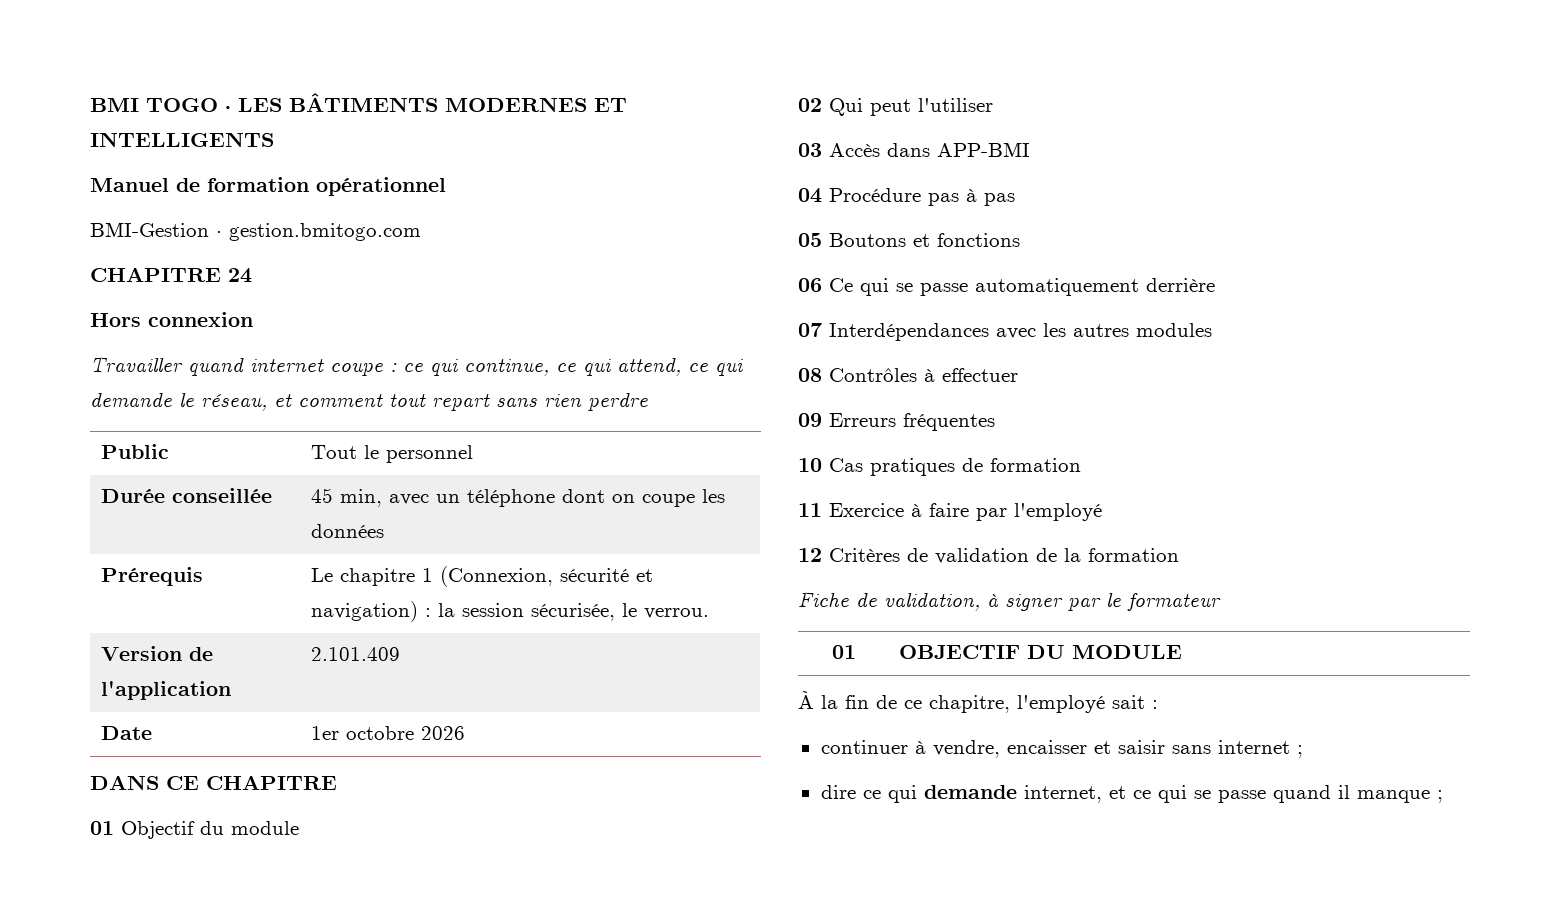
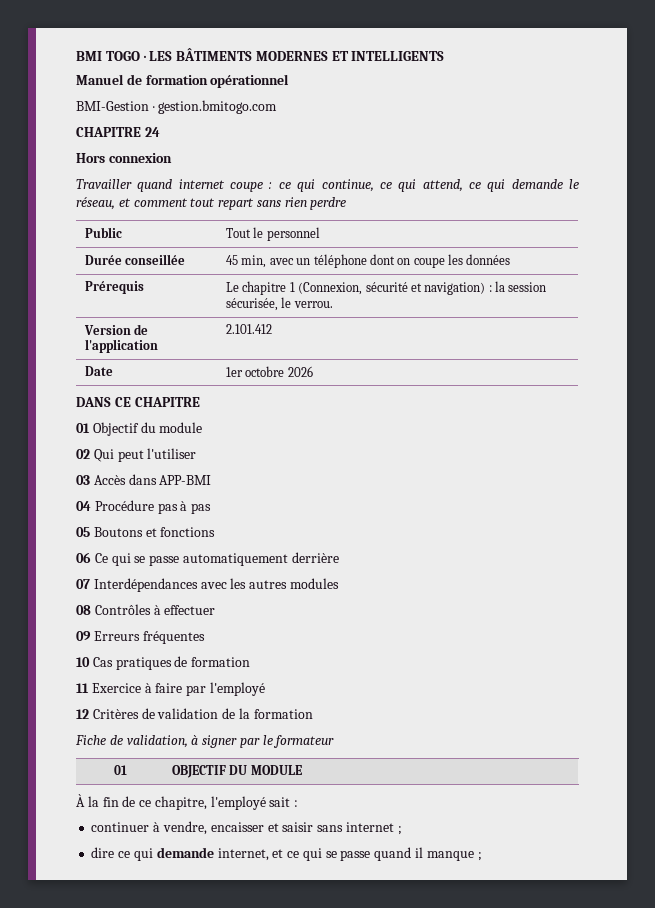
[311,647,401,661] 2.101.409 -> [226,324,273,334] 2.101.412

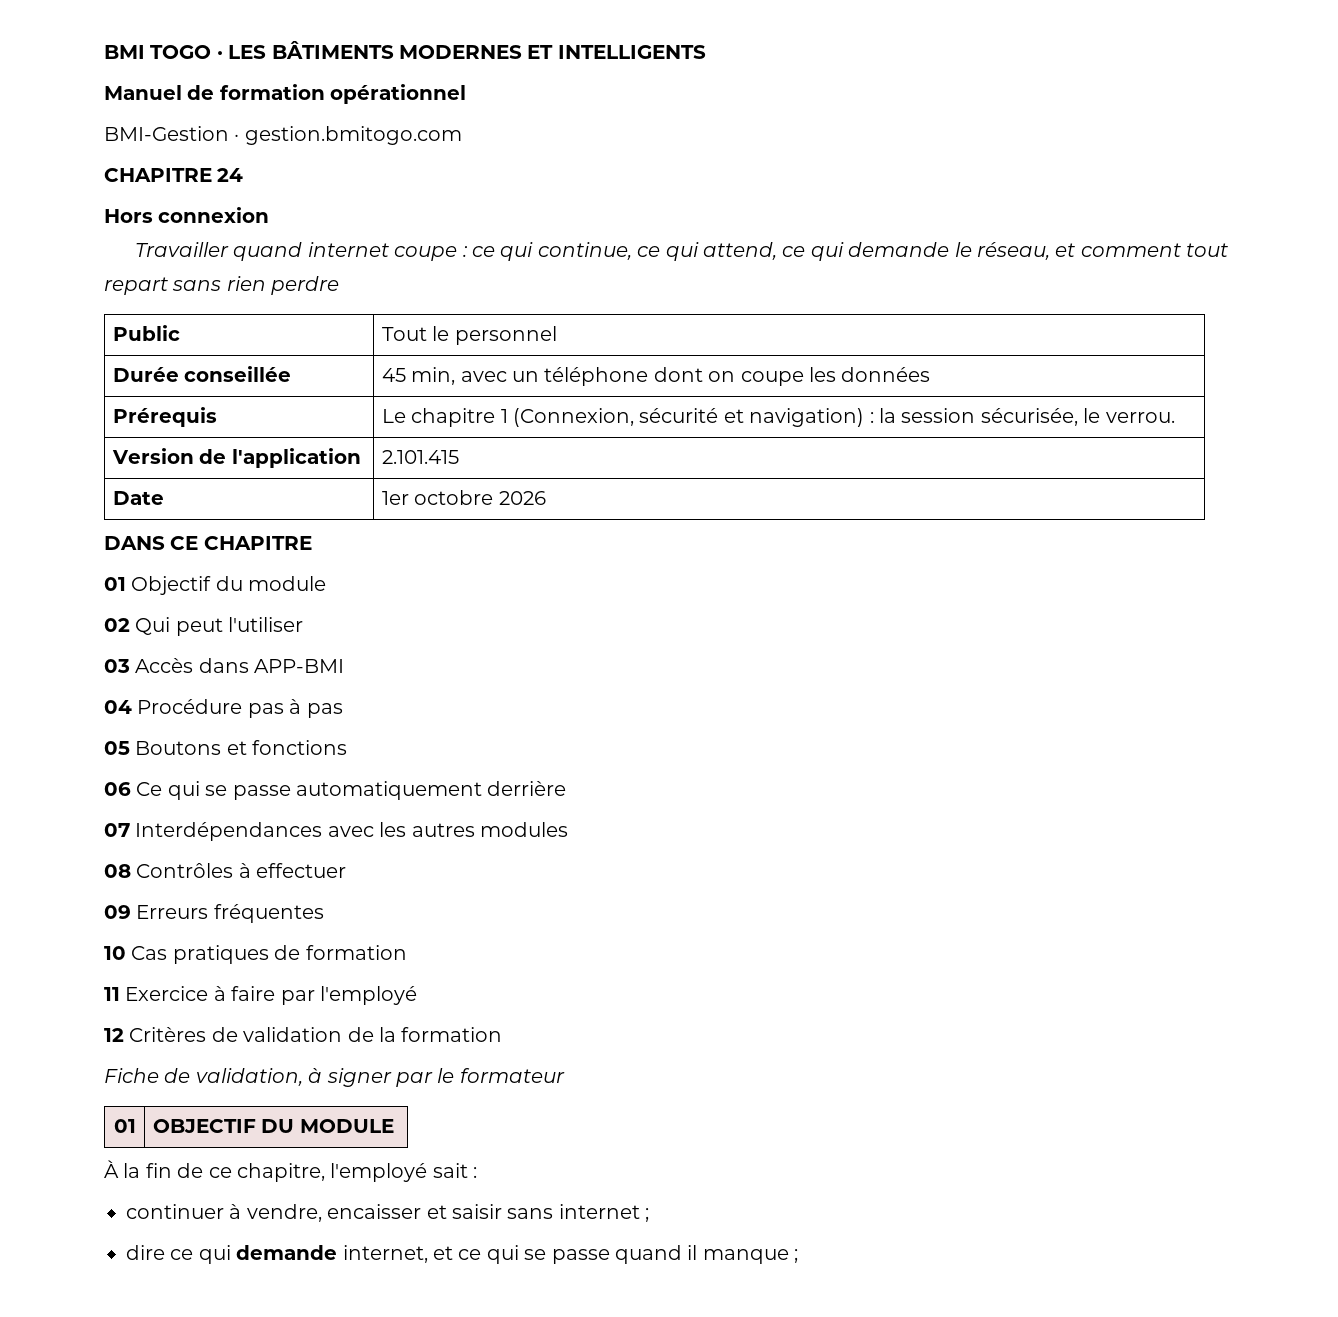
[226,324,273,334] 2.101.412 -> [381,450,459,464] 2.101.415

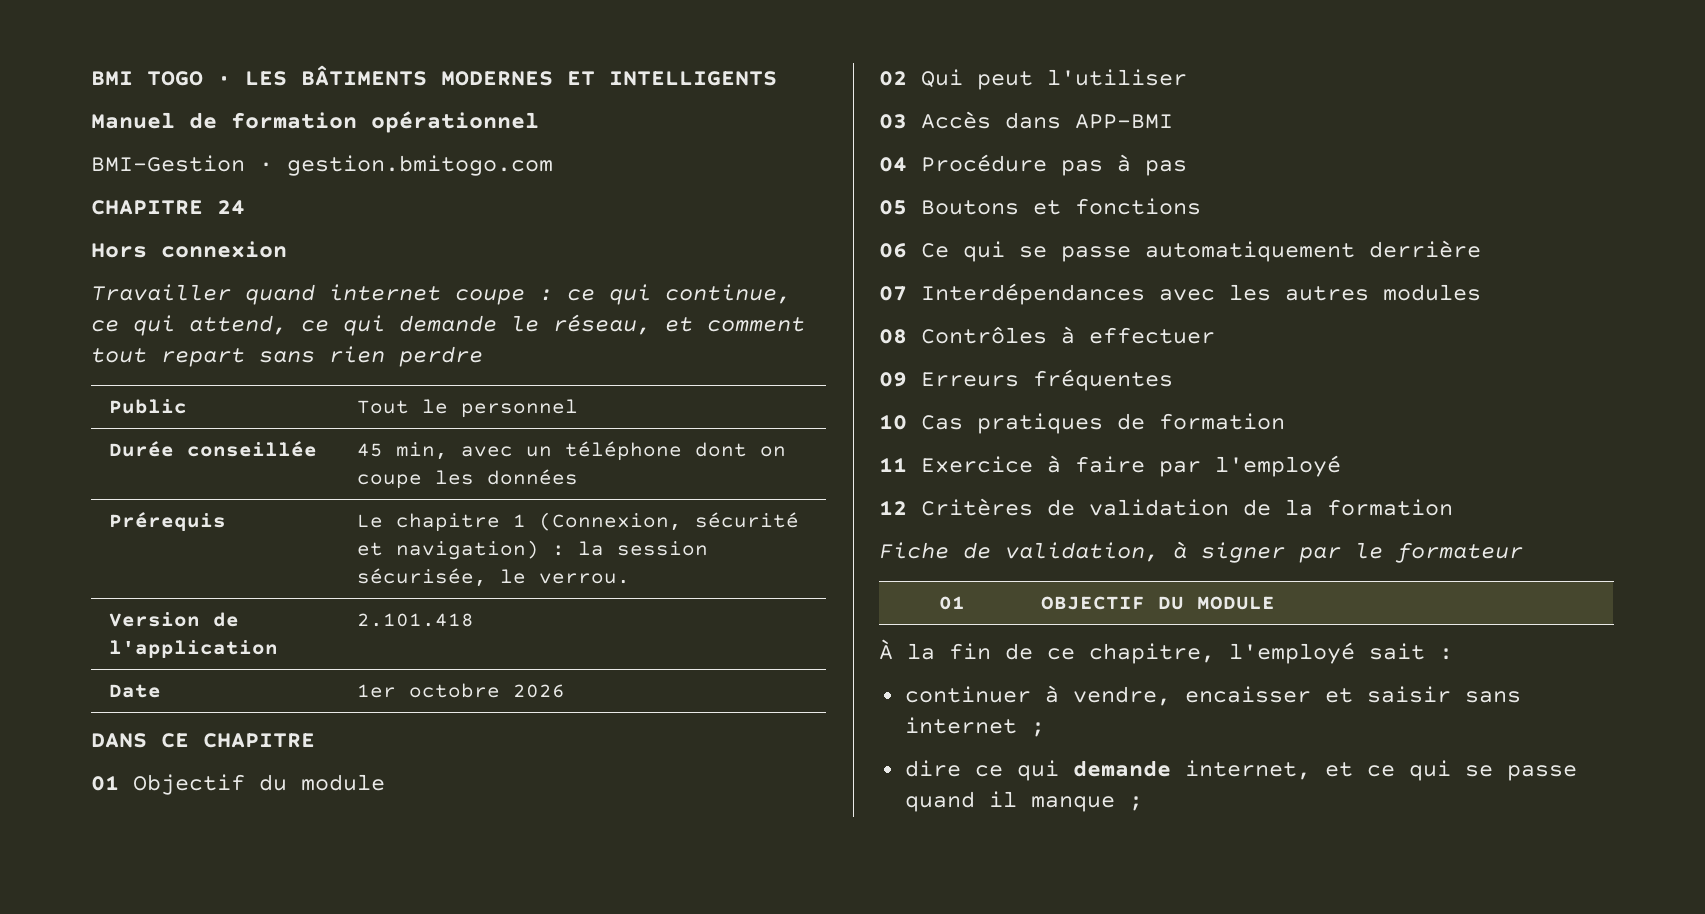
[381,450,459,464] 2.101.415 -> [357,613,475,627] 2.101.418

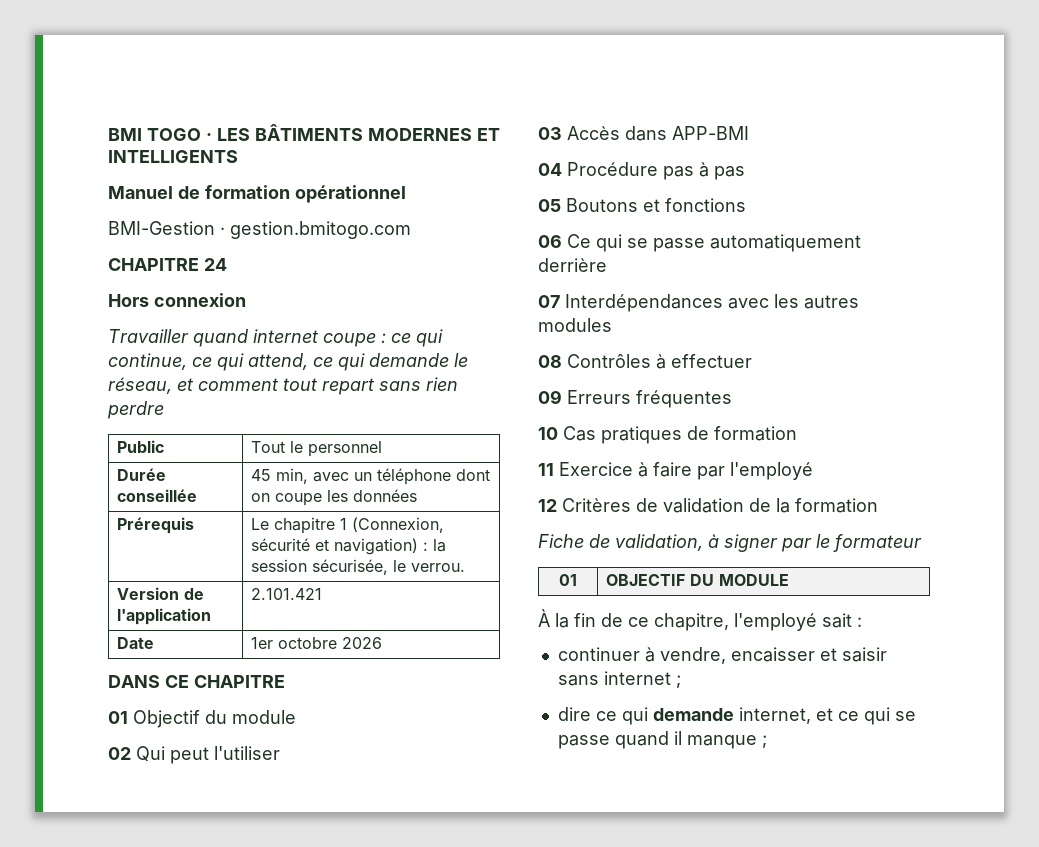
[357,613,475,627] 2.101.418 -> [250,588,322,600] 2.101.421

